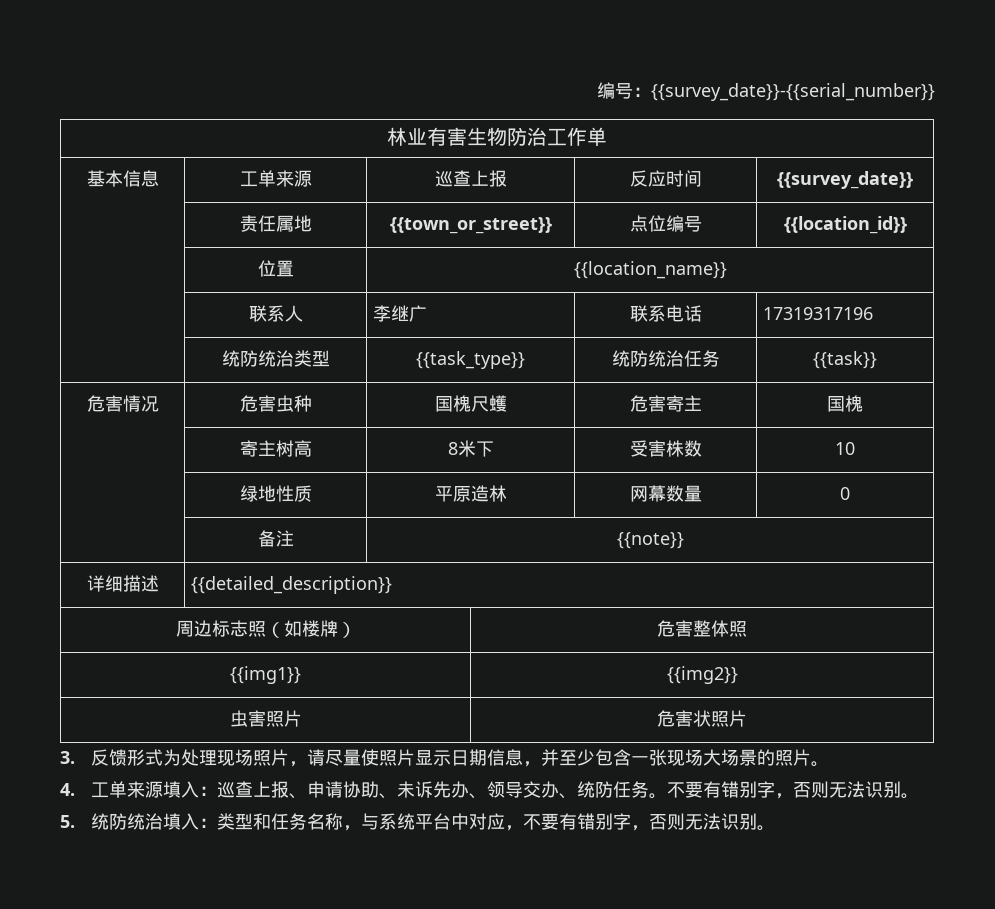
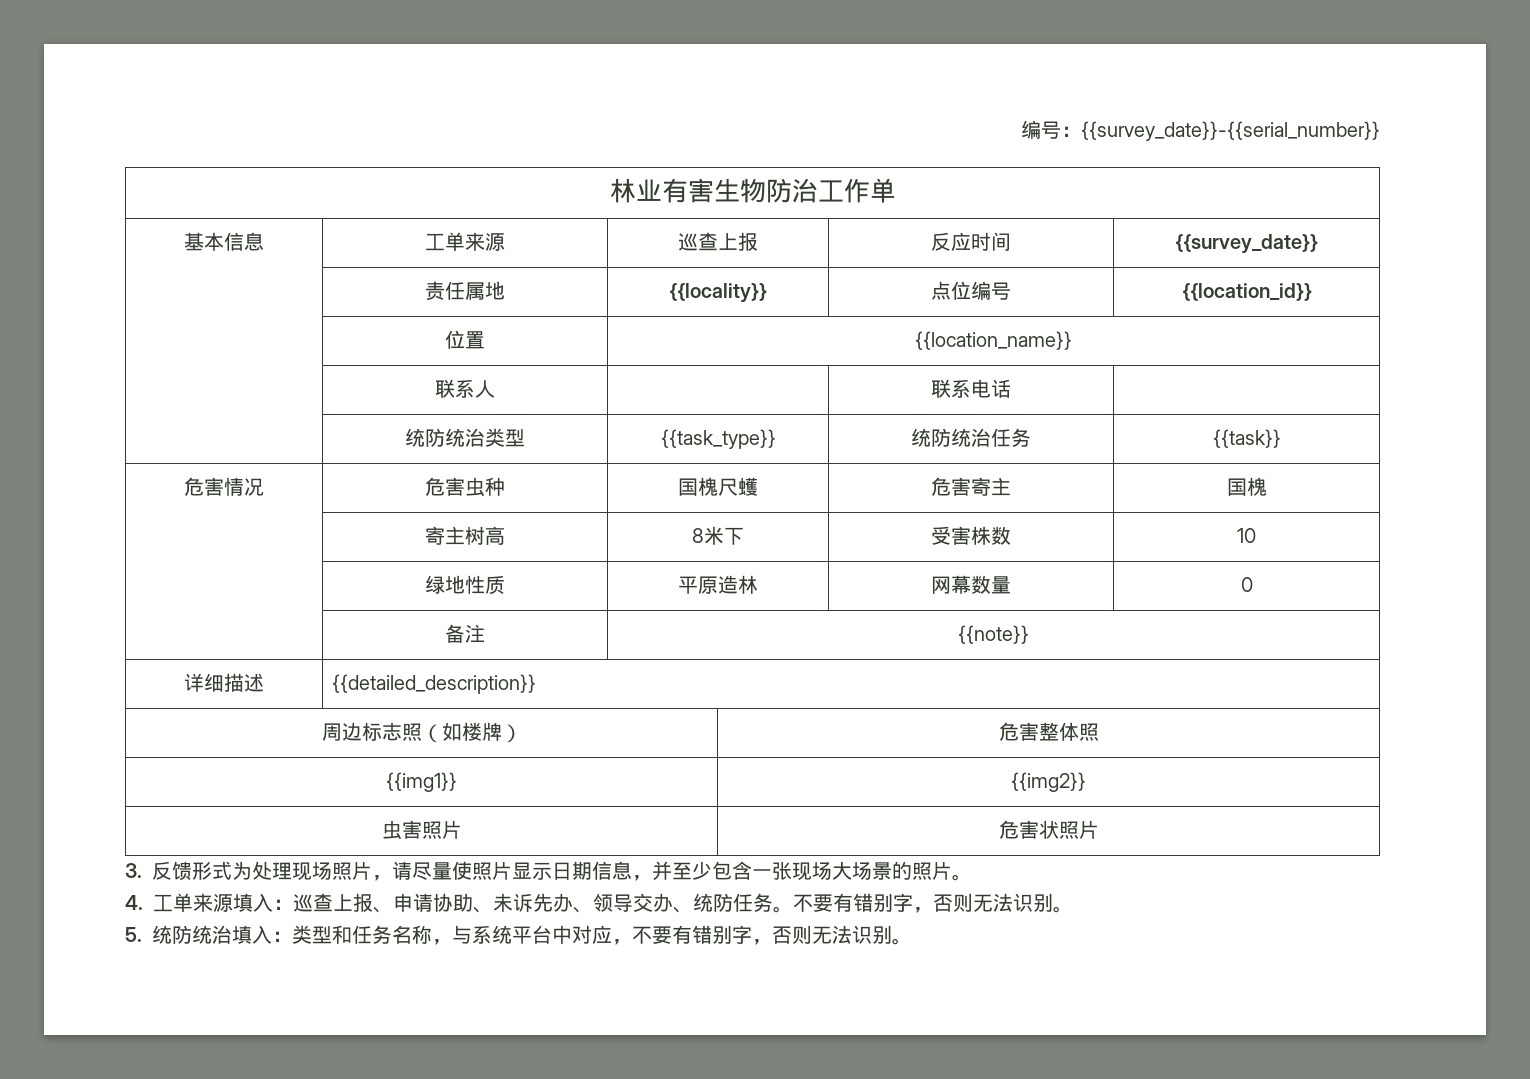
[389,217,552,234] {{town_or_street}} -> [669,283,767,303] {{locality}}
[373,305,428,322] 李继广 -> (495, 389) none
[763,307,874,320] 17319317196 -> (1011, 388) none

